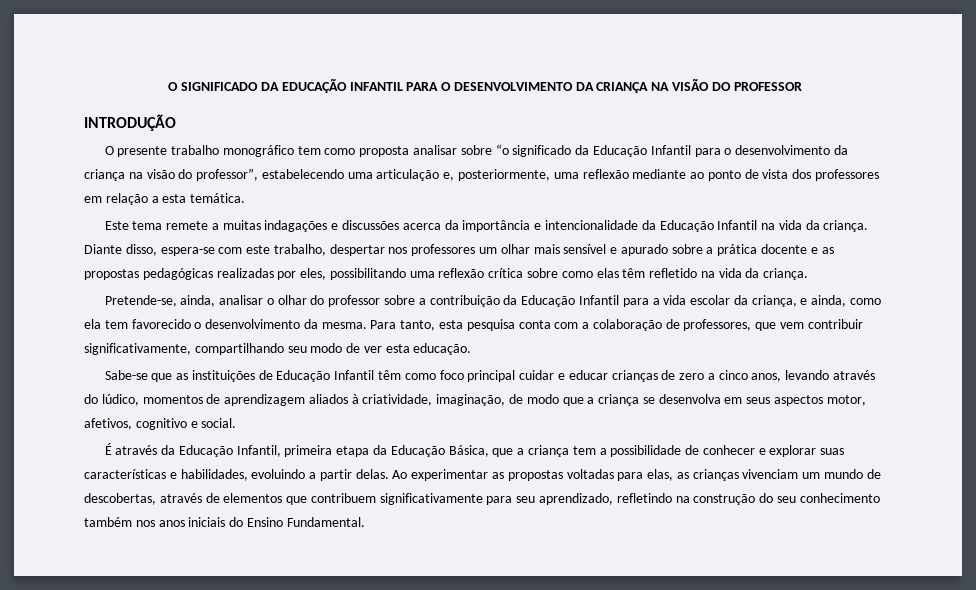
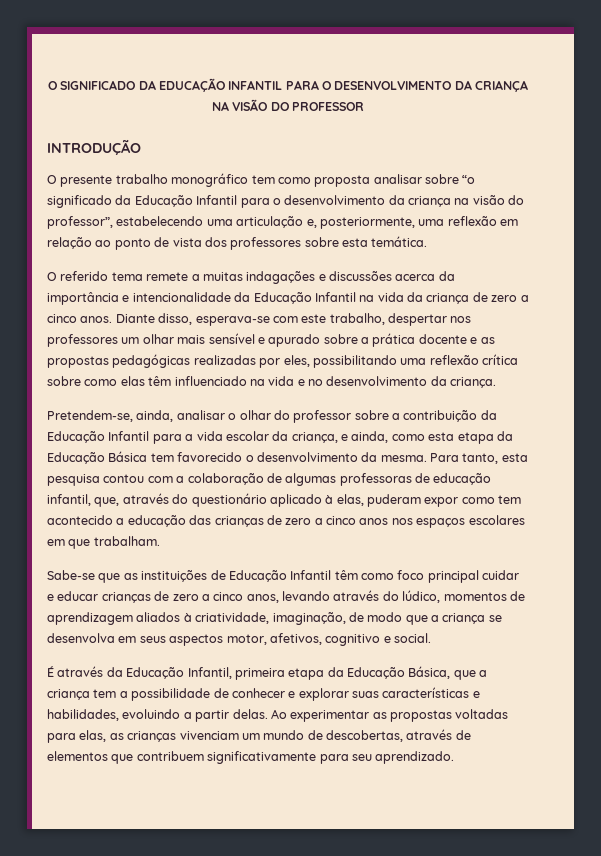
[632,169,687,179] mediante -> [500,219,518,226] [47,237,92,249] em relação
[84,193,159,205] em relação a -> [304,237,339,247] sobre
[104,221,129,230] Este -> [47,271,109,281] O referido
[823,220,869,232] criança. -> [426,292,529,304] [47,314,113,323] criança de zero a cinco anos.
[160,247,215,256] espera-se -> [195,316,270,326] esperava-se
[649,268,742,278] refletido na vida -> [174,376,428,386] influenciado na vida e no desenvolvimento
[104,295,177,307] Pretende-se, -> [47,410,133,422] Pretendem-se,
[84,319,101,329] ela -> [428,431,513,444] [47,451,148,464] esta etapa da Educação Básica
[518,320,551,329] conta -> [103,474,145,483] contou
[683,319,863,331] [84,343,472,355] professores, que vem contribuir significativamente, compartilhando seu modo de ver esta educação. -> [285,473,492,486] [47,493,522,507] [47,515,525,528] [47,536,160,549] algumas professoras de educação infantil, que, através do questionário aplicado à elas, puderam expor como tem acontecido a educação das crianças de zero a cinco anos nos espaços escolares em que trabalham.
[539,493,880,505] [84,517,365,527] aprendizado, refletindo na construção do seu conhecimento também nos anos iniciais do Ensino Fundamental. -> [375,751,455,764] aprendizado.

